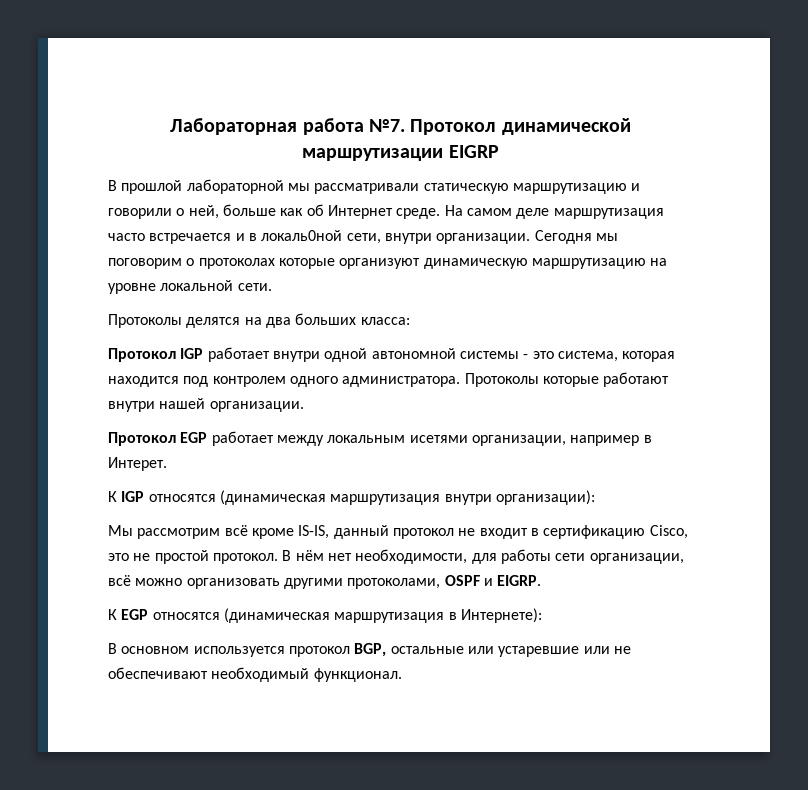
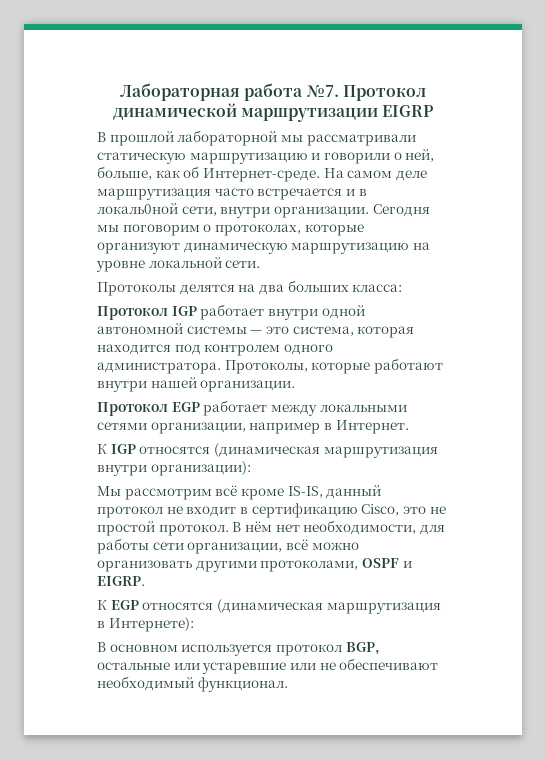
[222,204,276,216] больше -> [97,166,152,180] больше,
[327,205,441,219] Интернет среде. -> [202,168,320,182] Интернет-среде.
[198,258,275,269] протоколах -> [214,224,301,236] протоколах,
[523,354,529,359] - -> [250,330,263,334] —
[464,373,539,387] Протоколы -> [224,360,308,374] Протоколы,
[327,435,468,443] локальным исетями -> [319,404,407,412] [97,422,147,430] локальными сетями
[108,457,167,471] Интерет. -> [335,420,409,434] Интернет.

